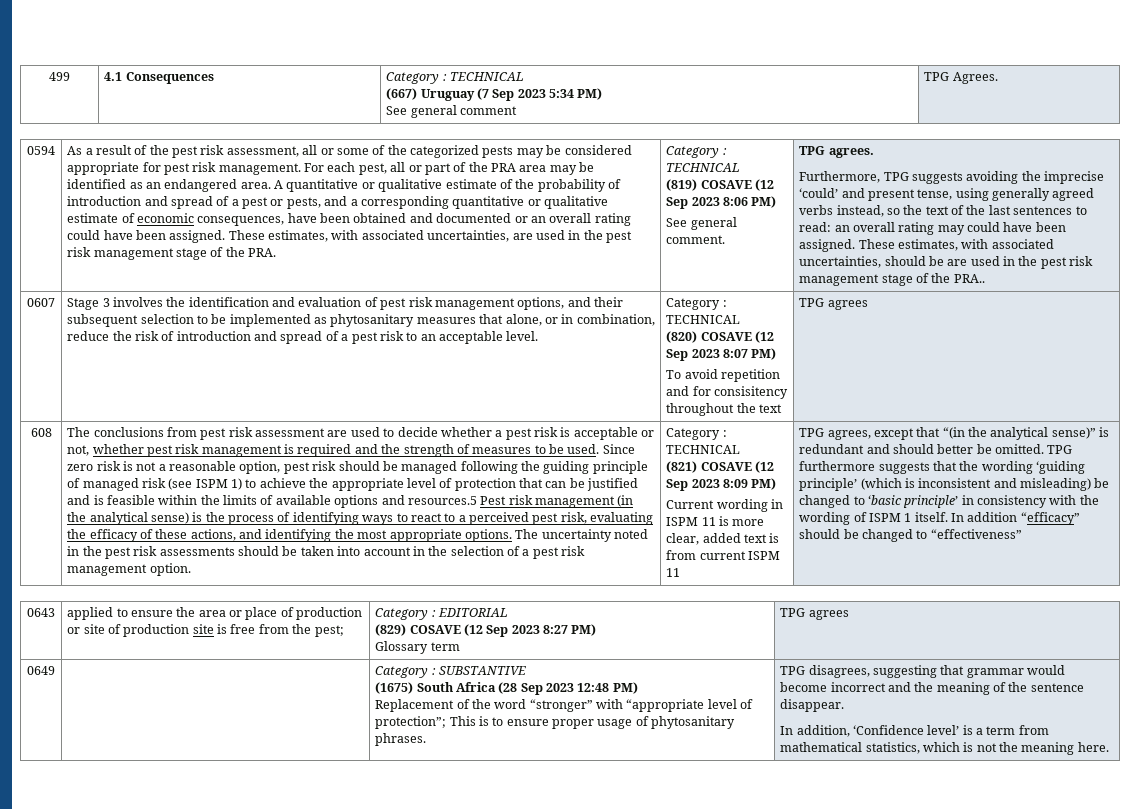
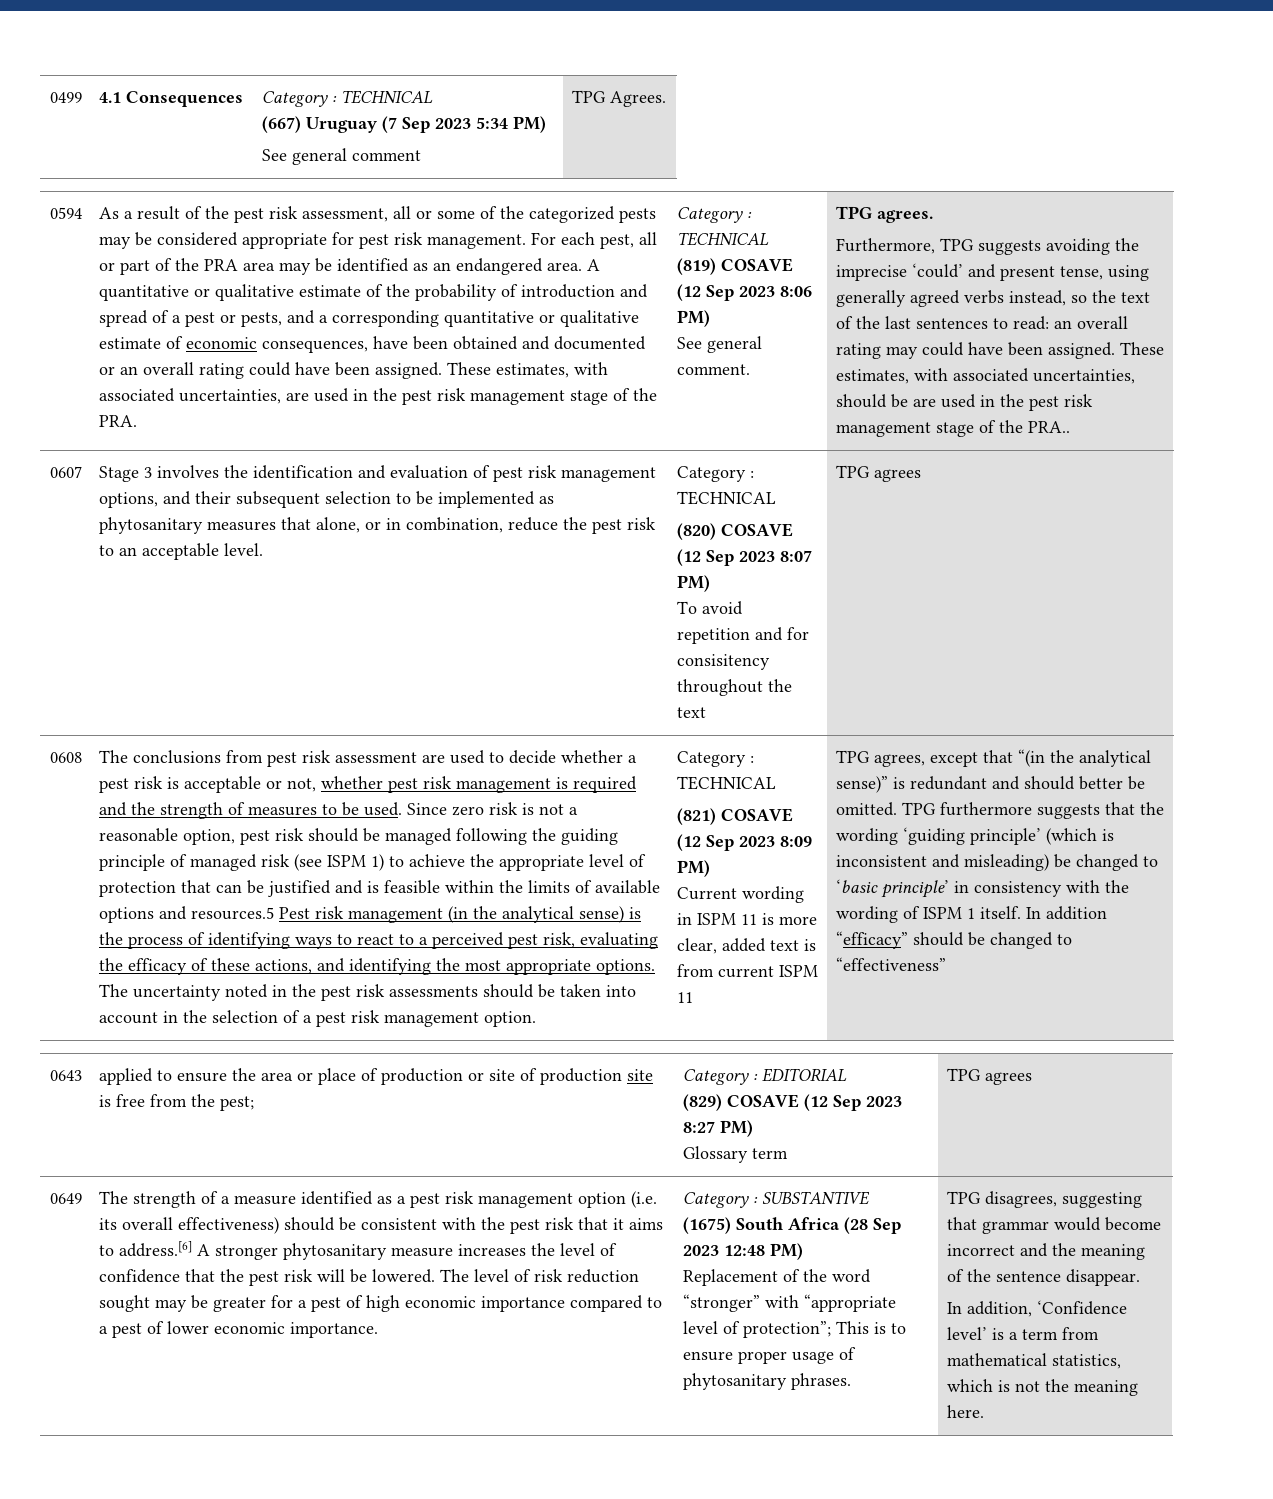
[49,72,70,81] 499 -> [49,92,82,103] 0499
[134,331,349,344] risk of introduction and spread of a -> (587, 523) none
[30,428,52,437] 608 -> [49,752,82,763] 0608
(55, 670) none -> [98,1191,657,1208] [98,1217,663,1234] [98,1241,617,1260] [98,1269,639,1286] [98,1295,662,1312] [98,1321,378,1338] The strength of a measure identified as a pest risk management option (i.e. its overall effectiveness) should be consistent with the pest risk that it aims to address.[6] A stronger phytosanitary measure increases the level of confidence that the pest risk will be lowered. The level of risk reduction sought may be greater for a pest of high economic importance compared to a pest of lower economic importance.

